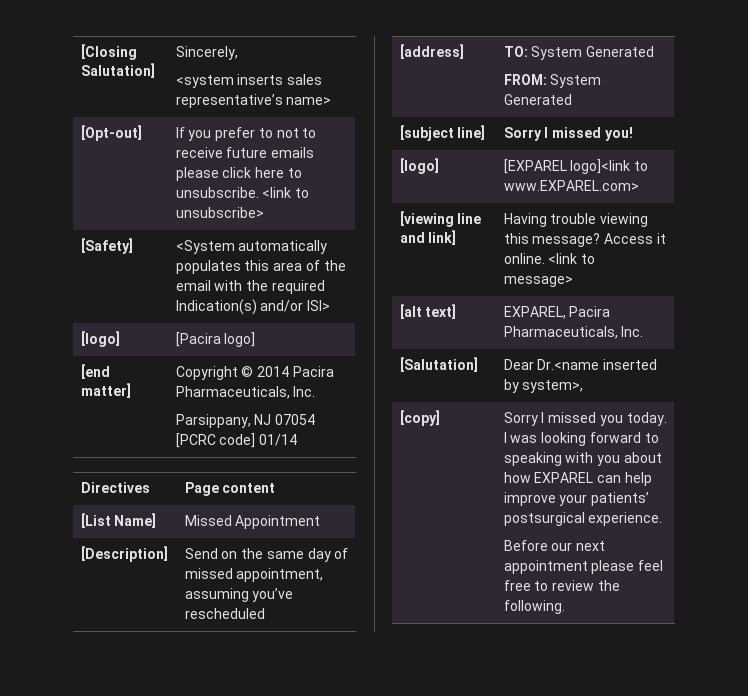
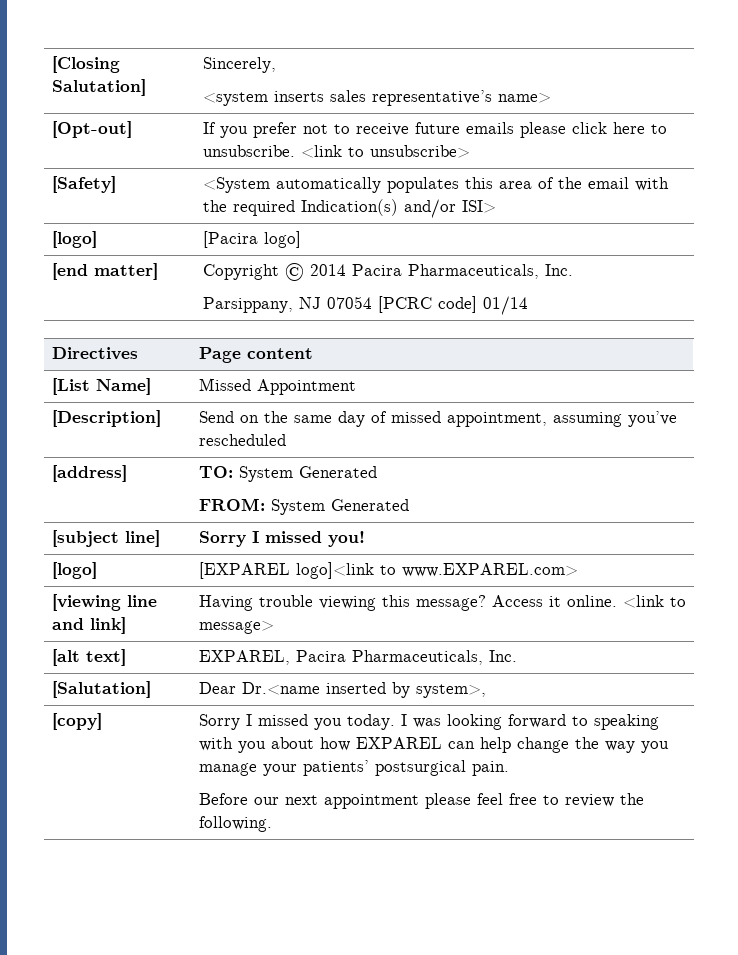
[258,128,273,138] to -> (297, 130) none
[503,492,556,506] improve -> [516,737,669,753] [198,763,257,776] change the way you manage
[588,512,663,526] experience. -> [471,761,509,776] pain.

